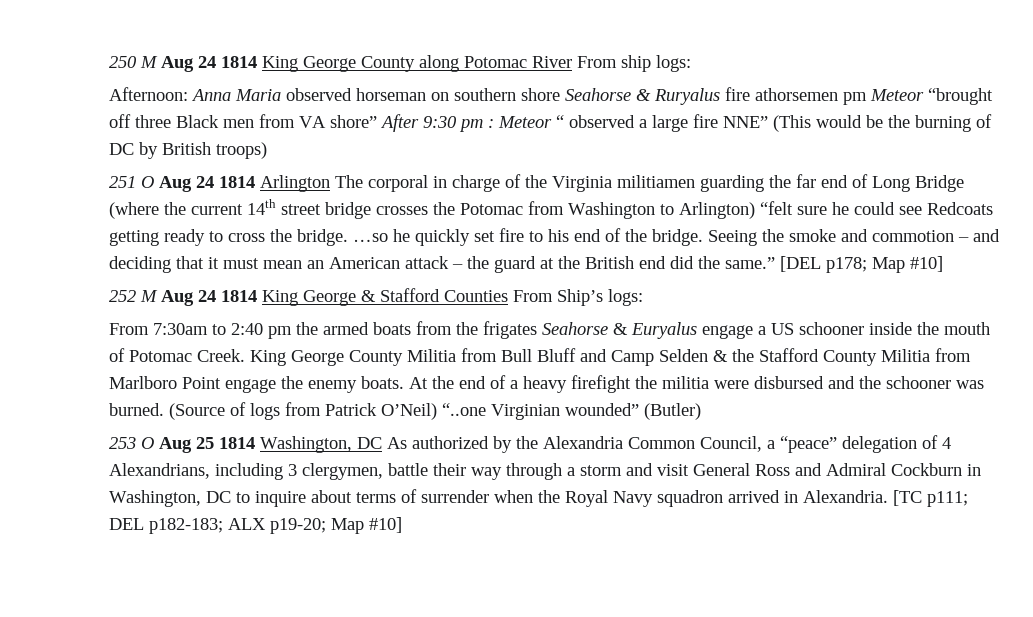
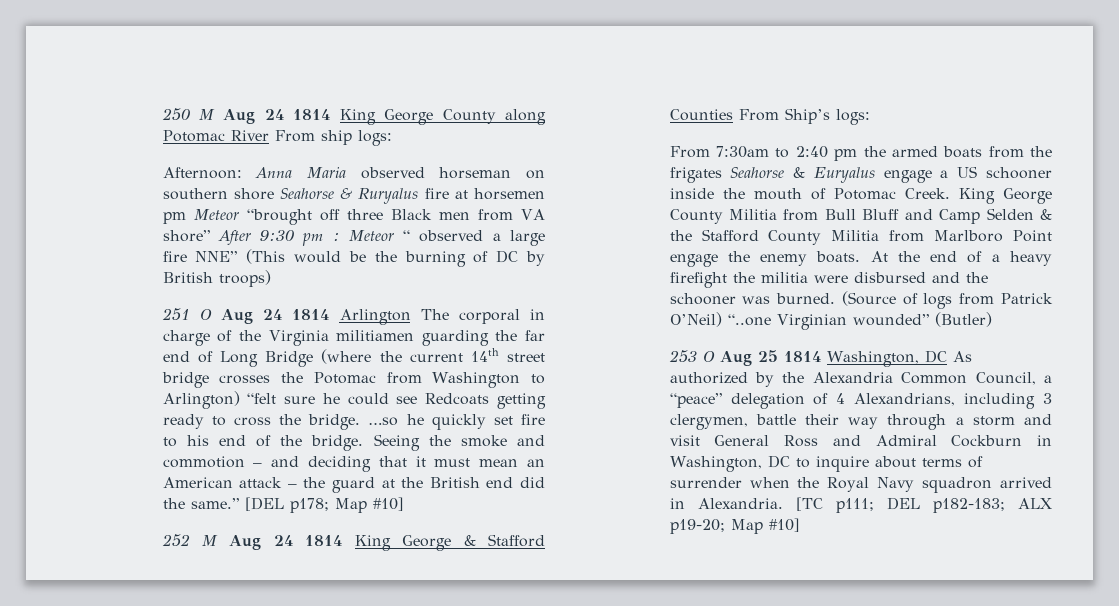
[755,88,839,101] athorsemen -> [454,188,546,200] at horsemen

